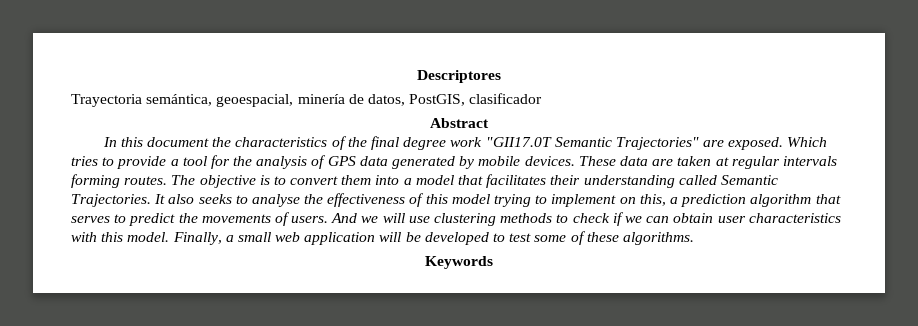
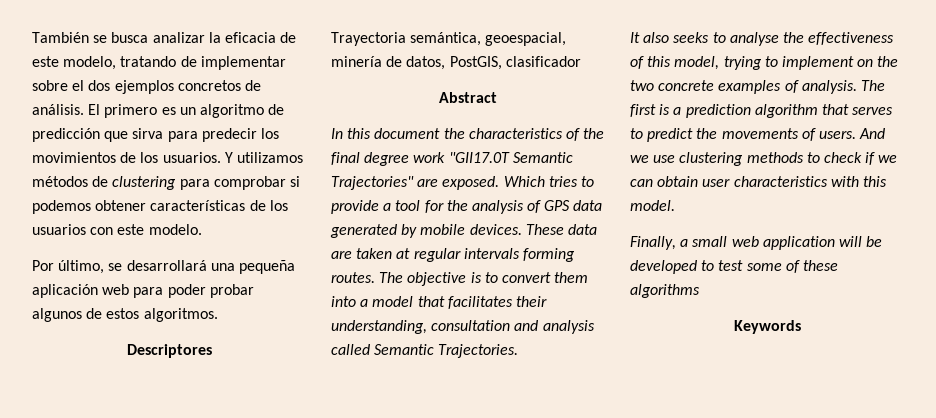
(417, 76) none -> [32,32,297,43] [32,56,286,70] [32,80,261,94] [32,104,285,118] [32,128,279,142] [32,152,303,163] [32,176,300,190] [32,200,288,214] [32,224,202,235] [32,260,295,274] [32,284,254,298] [32,308,218,322] También se busca analizar la eficacia de este modelo, tratando de implementar sobre el dos ejemplos concretos de análisis. El primero es un algoritmo de predicción que sirva para predecir los movimientos de los usuarios. Y utilizamos métodos de clustering para comprobar si podemos obtener características de los usuarios con este modelo. // Por último, se desarrollará una pequeña aplicación web para poder probar algunos de estos algoritmos. //
[583,175,675,188] understanding -> [331,320,595,334] understanding, consultation and analysis
(151, 200) none -> (519, 351) //
[451,194,490,204] model -> [674,56,720,70] model,
[639,194,666,206] this, -> [877,56,899,67] [630,80,885,94] [630,104,671,117] the two concrete examples of analysis. The first is
[382,213,405,223] will -> (649, 159) none
(170, 237) none -> (675, 205) //
[622,232,694,245] algorithms. -> [630,284,700,298] algorithms

